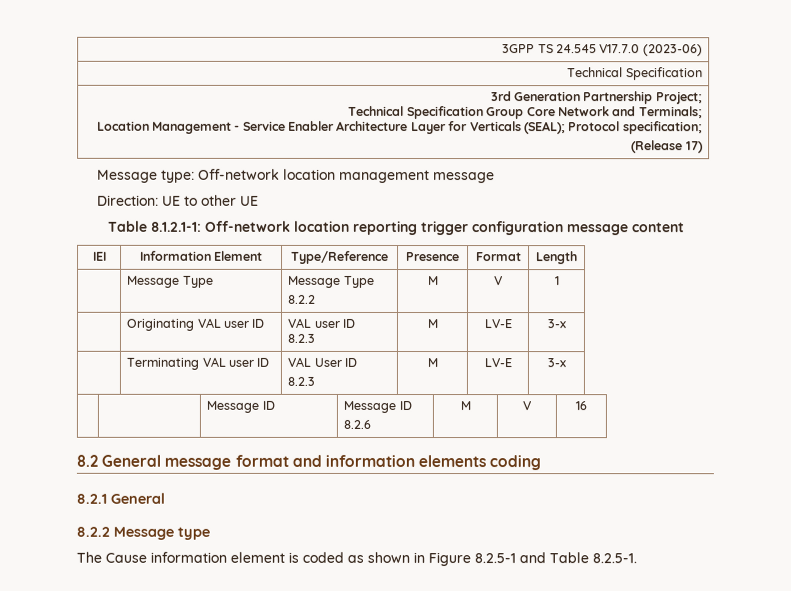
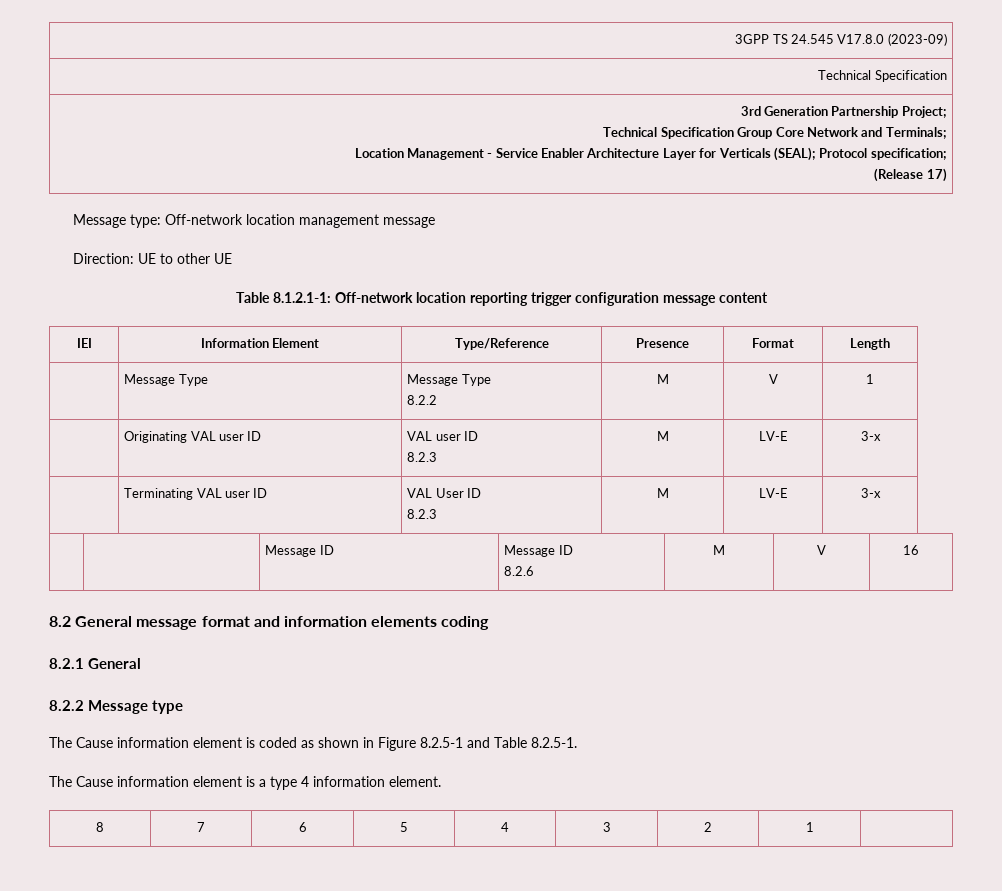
[599,44,703,57] V17.7.0 (2023-06) -> [837,33,947,46] V17.8.0 (2023-09)
(637, 558) none -> [49,776,441,790] [96,822,104,832] [197,822,205,832] [298,822,307,832] [400,822,408,832] [501,822,509,832] [602,822,611,832] [704,822,712,832] [805,822,814,832] // The Cause information element is a type 4 information element. // 8 | 7 | 6 | 5 | 4 | 3 | 2 | 1 |

